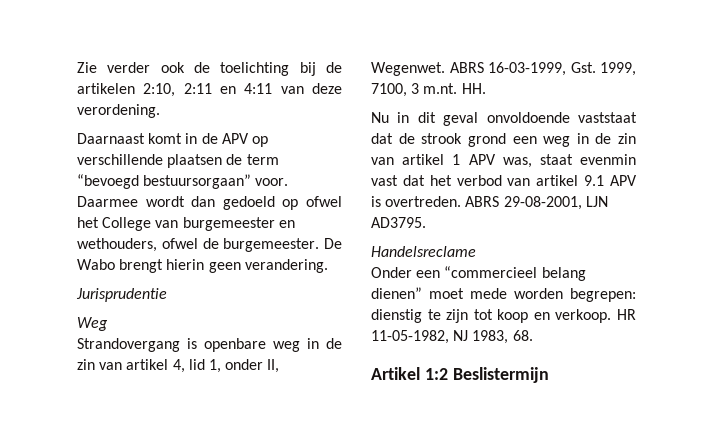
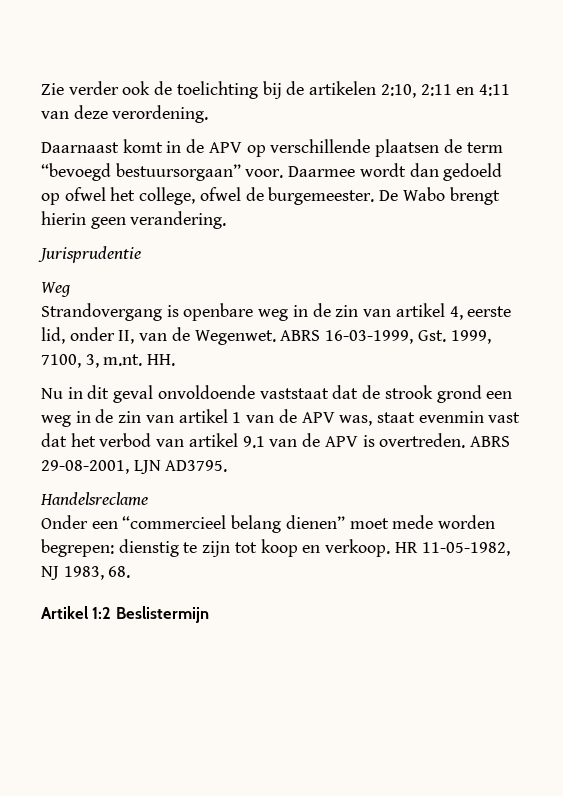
[102,217,295,231] [77,238,157,252] College van burgemeester en wethouders, -> [139,187,196,205] college,
[188,359,280,373] lid 1, onder II, -> [467,306,512,317] [41,327,190,344] eerste lid, onder II, van de
[411,83,420,94] 3 -> [85,354,99,368] 3,
(461, 159) none -> [246,409,297,423] van de
(605, 180) none -> [269,433,321,447] van de

